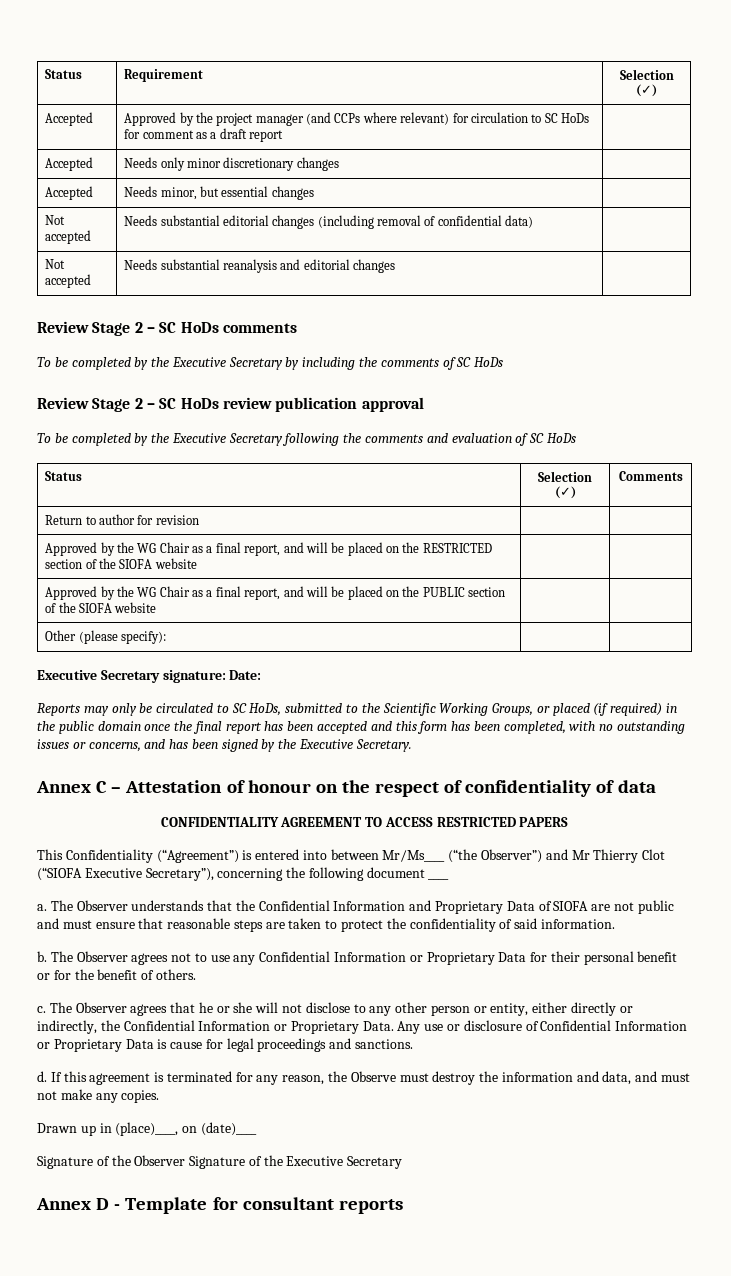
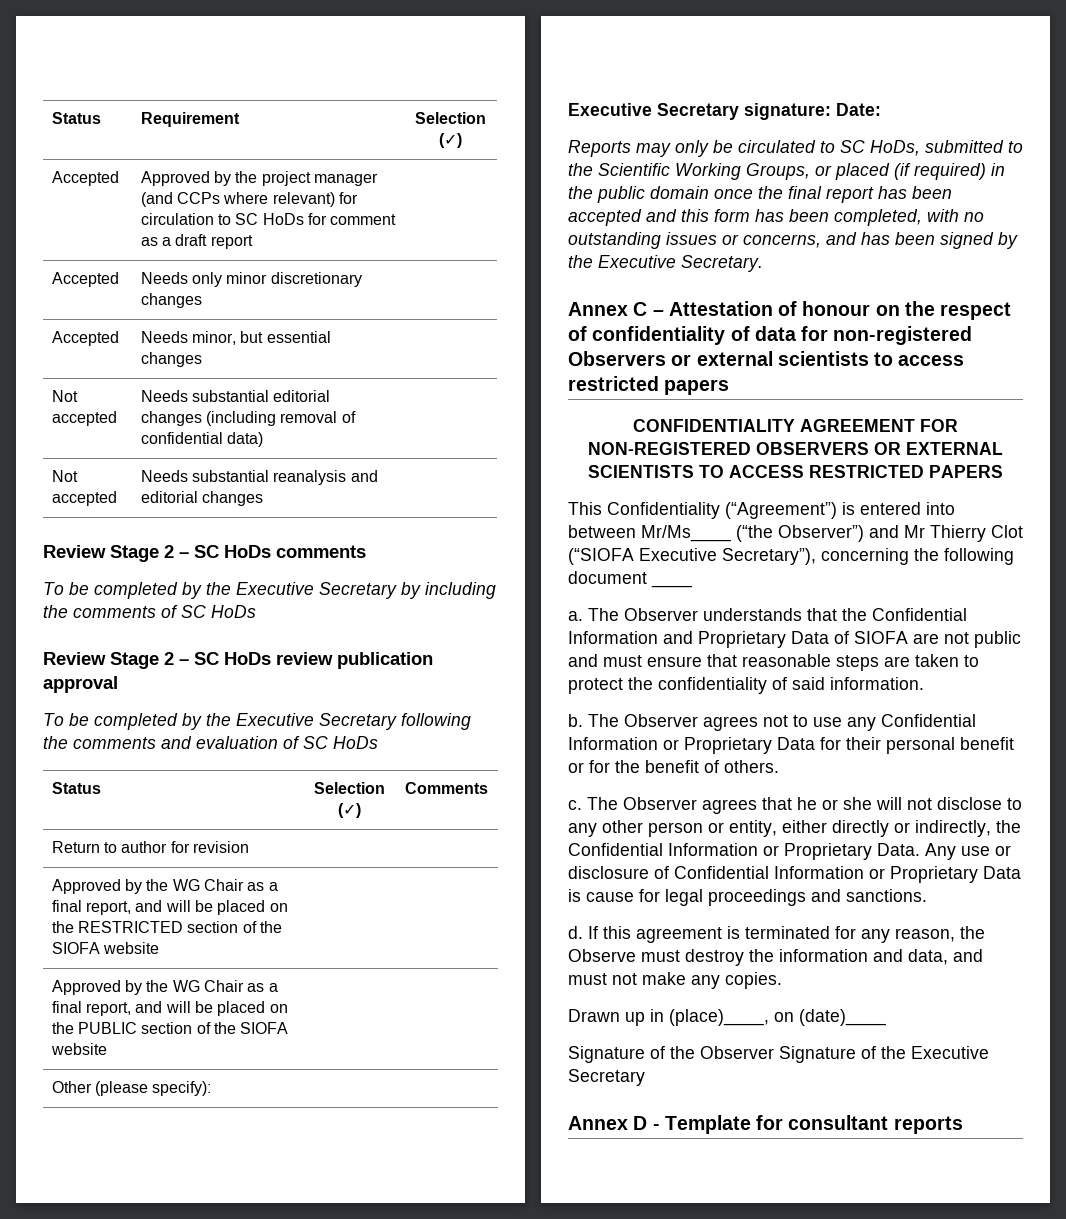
[160,817,363,827] // CONFIDENTIALITY AGREEMENT -> [801,326,973,345] [568,351,965,366] [568,376,730,395] [633,419,958,432] [588,442,1003,455] [588,465,694,478] for non‐registered Observers or external scientists to access restricted papers // CONFIDENTIALITY AGREEMENT FOR NON-REGISTERED OBSERVERS OR EXTERNAL SCIENTISTS

